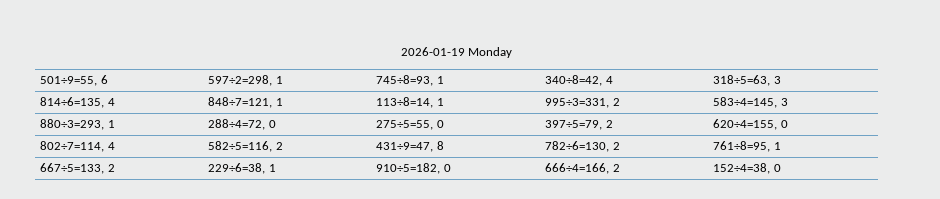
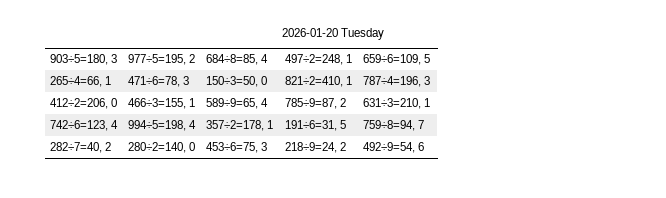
[400,47,513,58] [40,75,108,86] [208,75,283,86] [376,75,444,86] [545,75,613,86] [713,75,781,86] [40,97,115,108] [208,97,283,108] [376,97,444,108] [545,98,620,108] [713,97,788,108] [40,119,115,130] [208,119,276,130] [376,120,444,130] [545,120,613,130] [713,119,788,130] [40,141,115,152] [208,141,283,152] [376,141,444,152] [545,141,620,152] [713,141,781,152] [40,163,115,174] [208,163,276,174] [376,163,451,174] [545,163,620,174] [713,163,781,174] 2026-01-19 Monday // 501÷9=55, 6 | 597÷2=298, 1 | 745÷8=93, 1 | 340÷8=42, 4 | 318÷5=63, 3 // 814÷6=135, 4 | 848÷7=121, 1 | 113÷8=14, 1 | 995÷3=331, 2 | 583÷4=145, 3 // 880÷3=293, 1 | 288÷4=72, 0 | 275÷5=55, 0 | 397÷5=79, 2 | 620÷4=155, 0 // 802÷7=114, 4 | 582÷5=116, 2 | 431÷9=47, 8 | 782÷6=130, 2 | 761÷8=95, 1 // 667÷5=133, 2 | 229÷6=38, 1 | 910÷5=182, 0 | 666÷4=166, 2 | 152÷4=38, 0 -> [281,28,385,40] [49,54,117,65] [127,54,195,65] [205,54,268,65] [284,54,352,65] [362,54,430,65] [49,76,111,87] [127,76,189,87] [205,76,267,87] [284,76,352,87] [362,76,430,87] [49,98,117,109] [127,98,195,109] [205,98,268,109] [284,98,346,109] [362,98,430,109] [49,120,118,131] [127,120,196,131] [205,120,273,131] [284,120,346,131] [362,120,424,131] [49,142,111,153] [127,142,195,153] [205,142,267,153] [284,142,346,153] [362,142,424,153] 2026-01-20 Tuesday // 903÷5=180, 3 | 977÷5=195, 2 | 684÷8=85, 4 | 497÷2=248, 1 | 659÷6=109, 5 // 265÷4=66, 1 | 471÷6=78, 3 | 150÷3=50, 0 | 821÷2=410, 1 | 787÷4=196, 3 // 412÷2=206, 0 | 466÷3=155, 1 | 589÷9=65, 4 | 785÷9=87, 2 | 631÷3=210, 1 // 742÷6=123, 4 | 994÷5=198, 4 | 357÷2=178, 1 | 191÷6=31, 5 | 759÷8=94, 7 // 282÷7=40, 2 | 280÷2=140, 0 | 453÷6=75, 3 | 218÷9=24, 2 | 492÷9=54, 6

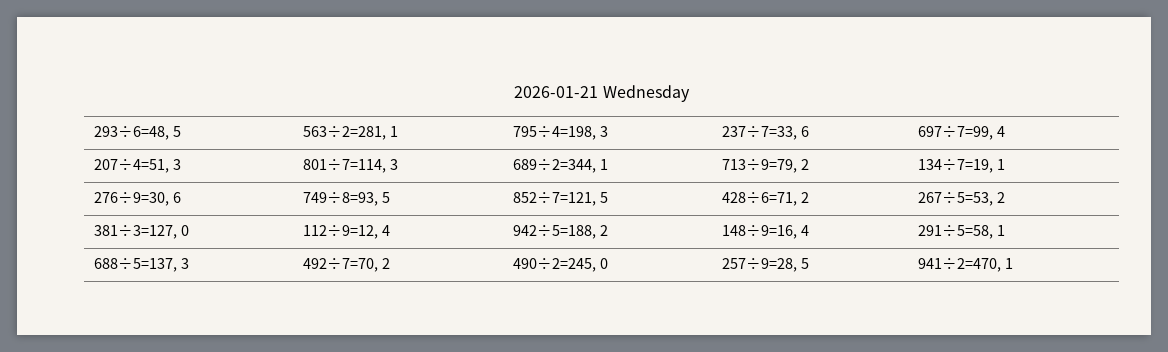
[281,28,385,40] [49,54,117,65] [127,54,195,65] [205,54,268,65] [284,54,352,65] [362,54,430,65] [49,76,111,87] [127,76,189,87] [205,76,267,87] [284,76,352,87] [362,76,430,87] [49,98,117,109] [127,98,195,109] [205,98,268,109] [284,98,346,109] [362,98,430,109] [49,120,118,131] [127,120,196,131] [205,120,273,131] [284,120,346,131] [362,120,424,131] [49,142,111,153] [127,142,195,153] [205,142,267,153] [284,142,346,153] [362,142,424,153] 2026-01-20 Tuesday // 903÷5=180, 3 | 977÷5=195, 2 | 684÷8=85, 4 | 497÷2=248, 1 | 659÷6=109, 5 // 265÷4=66, 1 | 471÷6=78, 3 | 150÷3=50, 0 | 821÷2=410, 1 | 787÷4=196, 3 // 412÷2=206, 0 | 466÷3=155, 1 | 589÷9=65, 4 | 785÷9=87, 2 | 631÷3=210, 1 // 742÷6=123, 4 | 994÷5=198, 4 | 357÷2=178, 1 | 191÷6=31, 5 | 759÷8=94, 7 // 282÷7=40, 2 | 280÷2=140, 0 | 453÷6=75, 3 | 218÷9=24, 2 | 492÷9=54, 6 -> [514,85,690,102] [94,126,182,140] [303,126,399,140] [513,126,609,140] [722,126,810,140] [918,126,1006,140] [94,159,182,173] [303,159,399,173] [513,159,609,173] [722,159,810,173] [918,159,1006,173] [94,192,182,206] [303,192,391,206] [513,192,609,206] [722,192,810,206] [918,192,1006,206] [94,225,190,239] [303,225,391,239] [513,225,609,239] [722,225,810,239] [918,225,1006,239] [94,258,190,272] [303,258,391,272] [513,258,609,272] [722,258,810,272] [918,258,1014,272] 2026-01-21 Wednesday // 293÷6=48, 5 | 563÷2=281, 1 | 795÷4=198, 3 | 237÷7=33, 6 | 697÷7=99, 4 // 207÷4=51, 3 | 801÷7=114, 3 | 689÷2=344, 1 | 713÷9=79, 2 | 134÷7=19, 1 // 276÷9=30, 6 | 749÷8=93, 5 | 852÷7=121, 5 | 428÷6=71, 2 | 267÷5=53, 2 // 381÷3=127, 0 | 112÷9=12, 4 | 942÷5=188, 2 | 148÷9=16, 4 | 291÷5=58, 1 // 688÷5=137, 3 | 492÷7=70, 2 | 490÷2=245, 0 | 257÷9=28, 5 | 941÷2=470, 1

